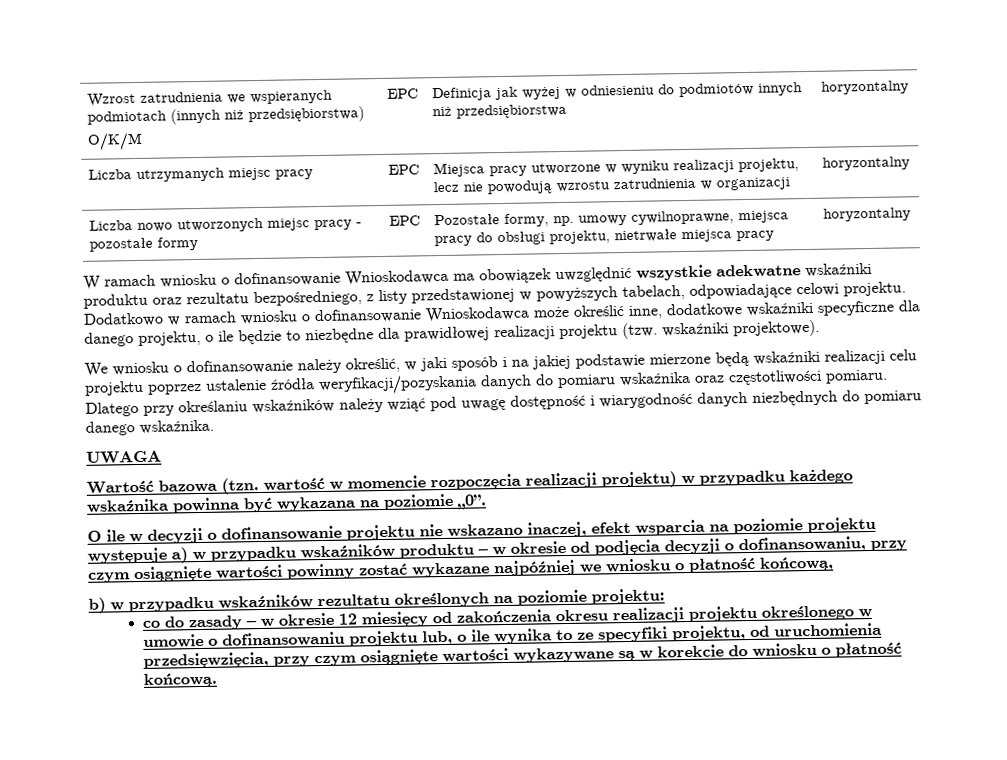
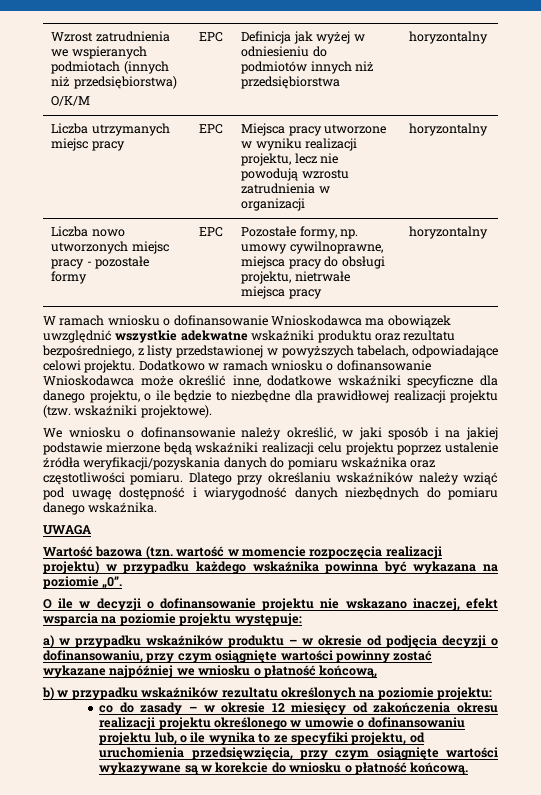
[87,547,167,564] występuje -> [234,613,302,626] występuje: //

